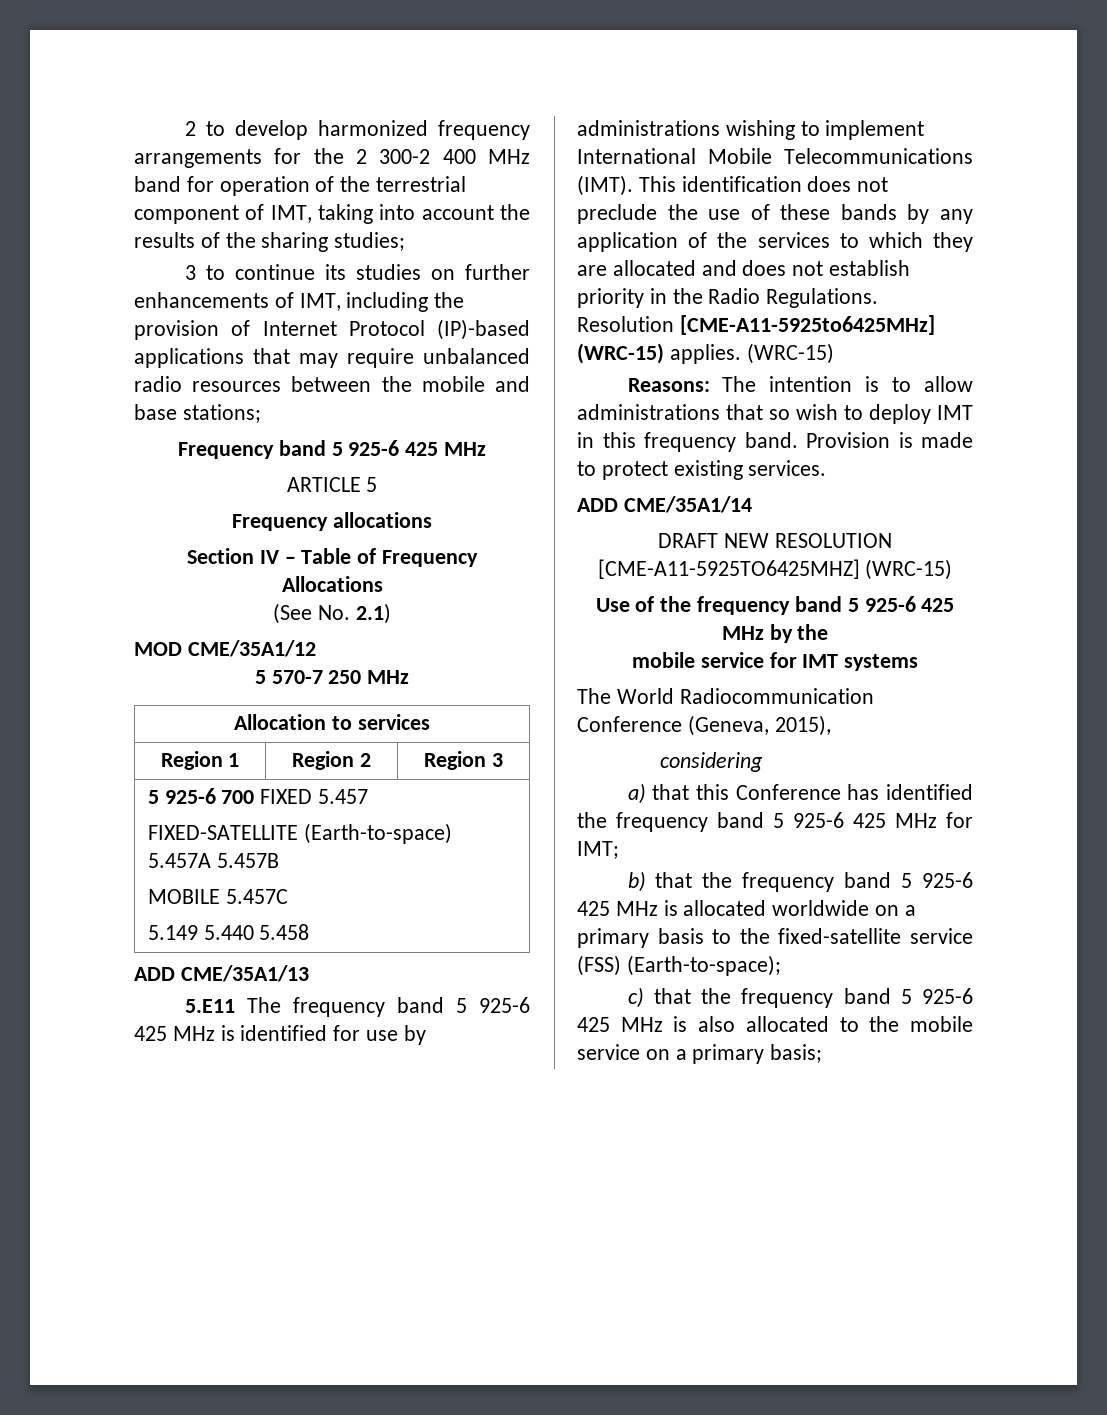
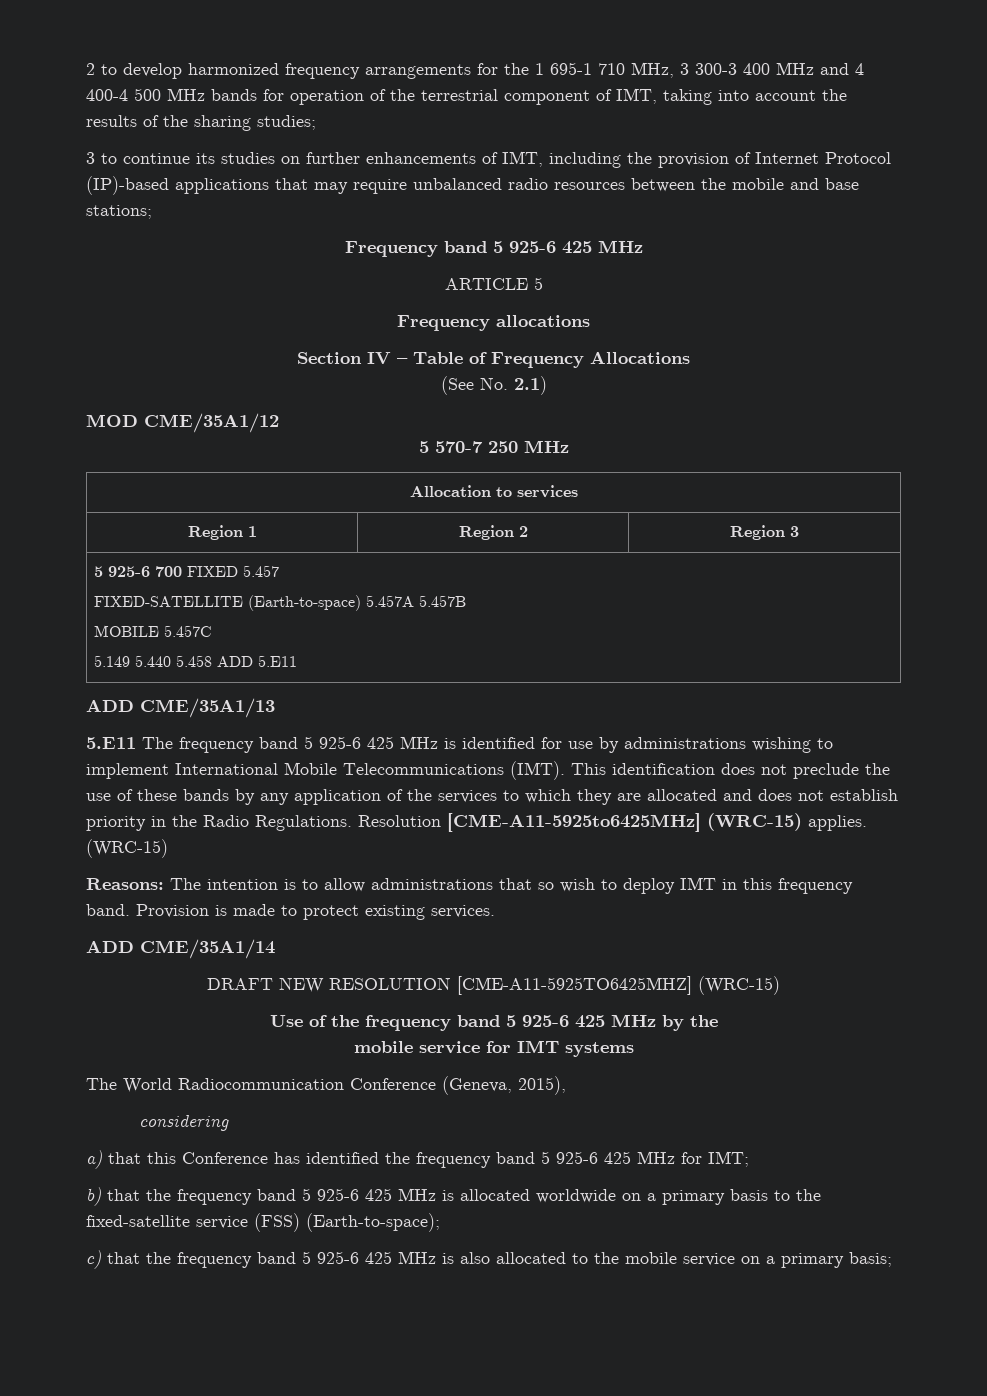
[356,149,530,164] [134,176,181,192] 2 300-2 400 MHz band -> [535,62,864,78] [86,88,257,101] 1 695-1 710 MHz, 3 300-3 400 MHz and 4 400-4 500 MHz bands
(310, 932) none -> [217,655,298,667] ADD 5.E11

